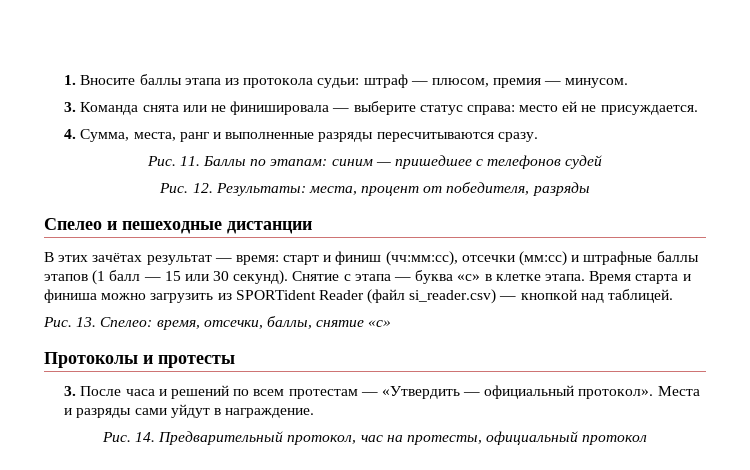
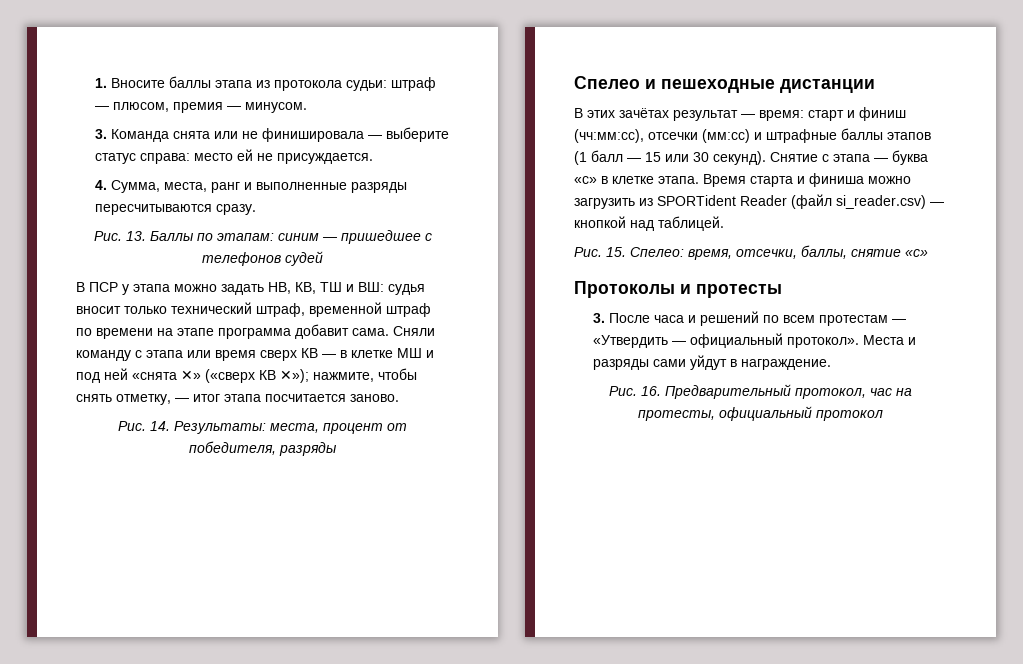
[179,156,200,166] 11. -> [125,231,146,241] 13.
[159,183,213,193] // Рис. 12. -> [76,282,425,295] [76,302,431,317] [76,324,435,339] [76,348,434,361] [76,368,417,383] [76,394,399,405] [118,421,170,431] // В ПСР у этапа можно задать НВ, КВ, ТШ и ВШ: судья вносит только технический штраф, временной штраф по времени на этапе программа добавит сама. Сняли команду с этапа или время сверх КВ — в клетке МШ и под ней «снята ✕» («сверх КВ ✕»); нажмите, чтобы снять отметку, — итог этапа посчитается заново. // Рис. 14.
[76,317,97,327] 13. -> [606,247,626,257] 15.
[134,432,155,442] 14. -> [641,386,661,396] 16.

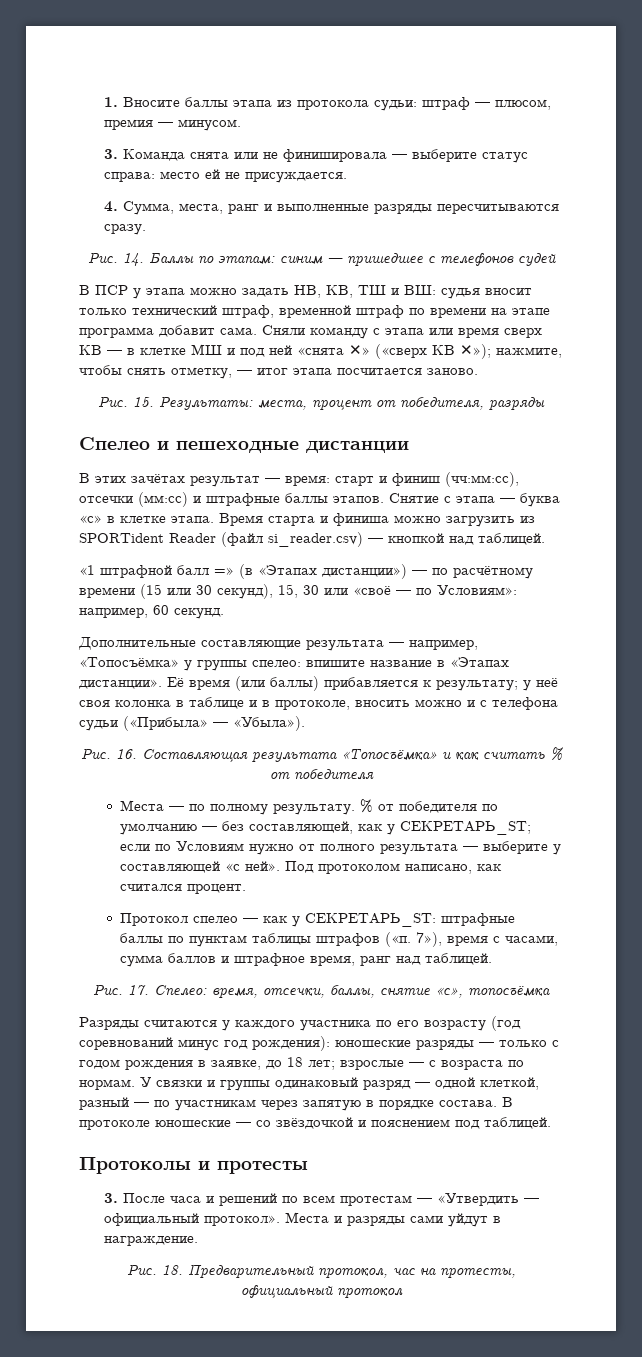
[125,231,146,241] 13. -> [122,253,144,266] 14.
[150,421,170,431] 14. -> [133,397,154,407] 15.
[887,132,931,140] [574,150,766,165] этапов (1 балл — 15 или 30 секунд). -> [333,496,384,503] этапов.
[574,247,626,257] Рис. 15. -> [79,564,533,579] [79,584,517,599] [79,605,224,619] [78,637,478,651] [79,657,509,671] [79,676,558,691] [79,697,558,710] [79,716,305,731] [80,747,563,763] [269,768,374,780] [120,799,499,815] [120,821,532,835] [120,841,562,855] [120,861,503,874] [120,884,247,894] [120,913,516,927] [120,932,559,947] [120,953,493,967] [93,984,149,995] «1 штрафной балл =» (в «Этапах дистанции») — по расчётному времени (15 или 30 секунд), 15, 30 или «своё — по Условиям»: например, 60 секунд. // Дополнительные составляющие результата — например, «Топосъёмка» у группы спелео: впишите название в «Этапах дистанции». Её время (или баллы) прибавляется к результату; у неё своя колонка в таблице и в протоколе, вносить можно и с телефона судьи («Прибыла» — «Убыла»). // Рис. 16. Составляющая результата «Топосъёмка» и как считать % от победителя // Места — по полному результату. % от победителя по умолчанию — без составляющей, как у СЕКРЕТАРЬ_ST; если по Условиям нужно от полного результата — выберите у составляющей «с ней». Под протоколом написано, как считался процент. // Протокол спелео — как у СЕКРЕТАРЬ_ST: штрафные баллы по пунктам таблицы штрафов («п. 7»), время с часами, сумма баллов и штрафное время, ранг над таблицей. // Рис. 17.
[905,249,928,257] «с» -> [435,986,550,998] [79,1016,521,1031] [79,1036,559,1051] [79,1057,524,1070] [79,1077,539,1091] [79,1097,513,1111] [79,1117,551,1130] «с», топосъёмка // Разряды считаются у каждого участника по его возрасту (год соревнований минус год рождения): юношеские разряды — только с годом рождения в заявке, до 18 лет; взрослые — с возраста по нормам. У связки и группы одинаковый разряд — одной клеткой, разный — по участникам через запятую в порядке состава. В протоколе юношеские — со звёздочкой и пояснением под таблицей.
[641,386,661,396] 16. -> [161,1265,183,1275] 18.

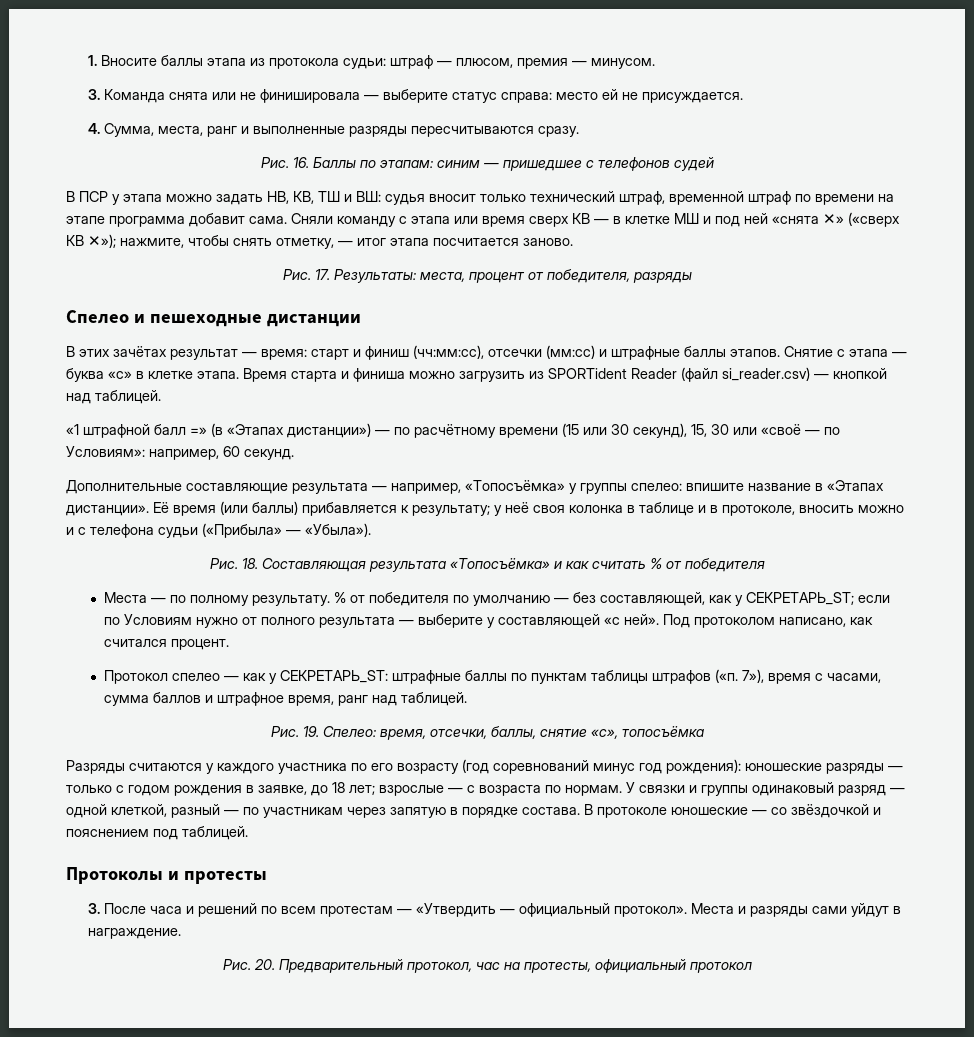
[122,253,144,266] 14. -> [292,157,309,168] 16.
[133,397,154,407] 15. -> [314,269,330,280] 17.
[115,749,137,759] 16. -> [241,558,258,569] 18.
[128,985,149,995] 17. -> [302,726,319,737] 19.
[161,1265,183,1275] 18. -> [253,959,275,970] 20.

